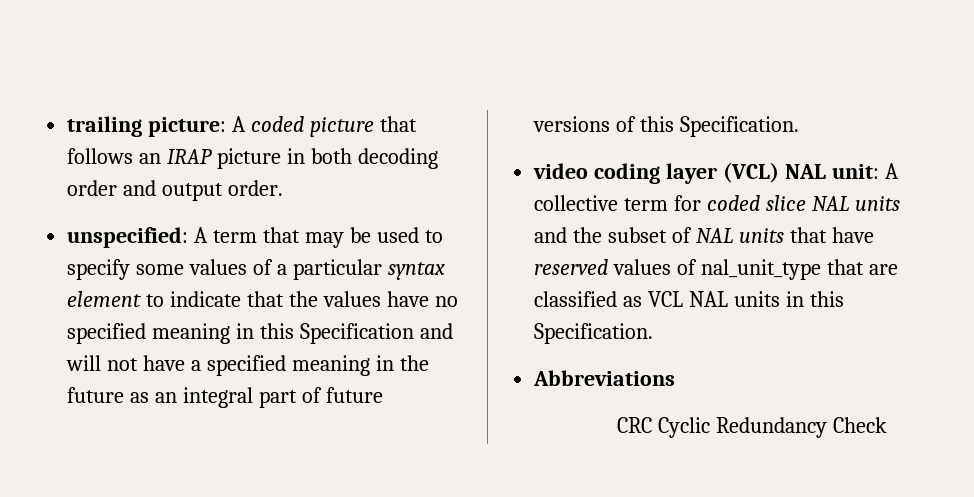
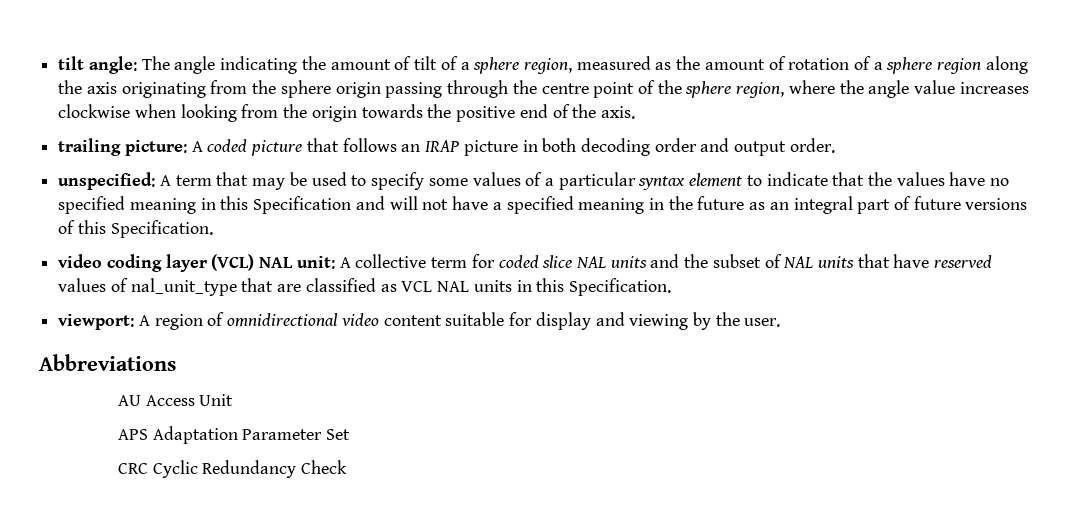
(67, 126) none -> [58,56,1028,74] [58,80,1029,98] [58,104,635,122] tilt angle: The angle indicating the amount of tilt of a sphere region, measured as the amount of rotation of a sphere region along the axis originating from the sphere origin passing through the centre point of the sphere region, where the angle value increases clockwise when looking from the origin towards the positive end of the axis. //
[533,370,676,386] Abbreviations -> [58,312,781,330] [39,354,176,371] [117,394,234,406] [117,426,351,444] viewport: A region of omnidirectional video content suitable for display and viewing by the user. // Abbreviations // AU Access Unit // APS Adaptation Parameter Set

